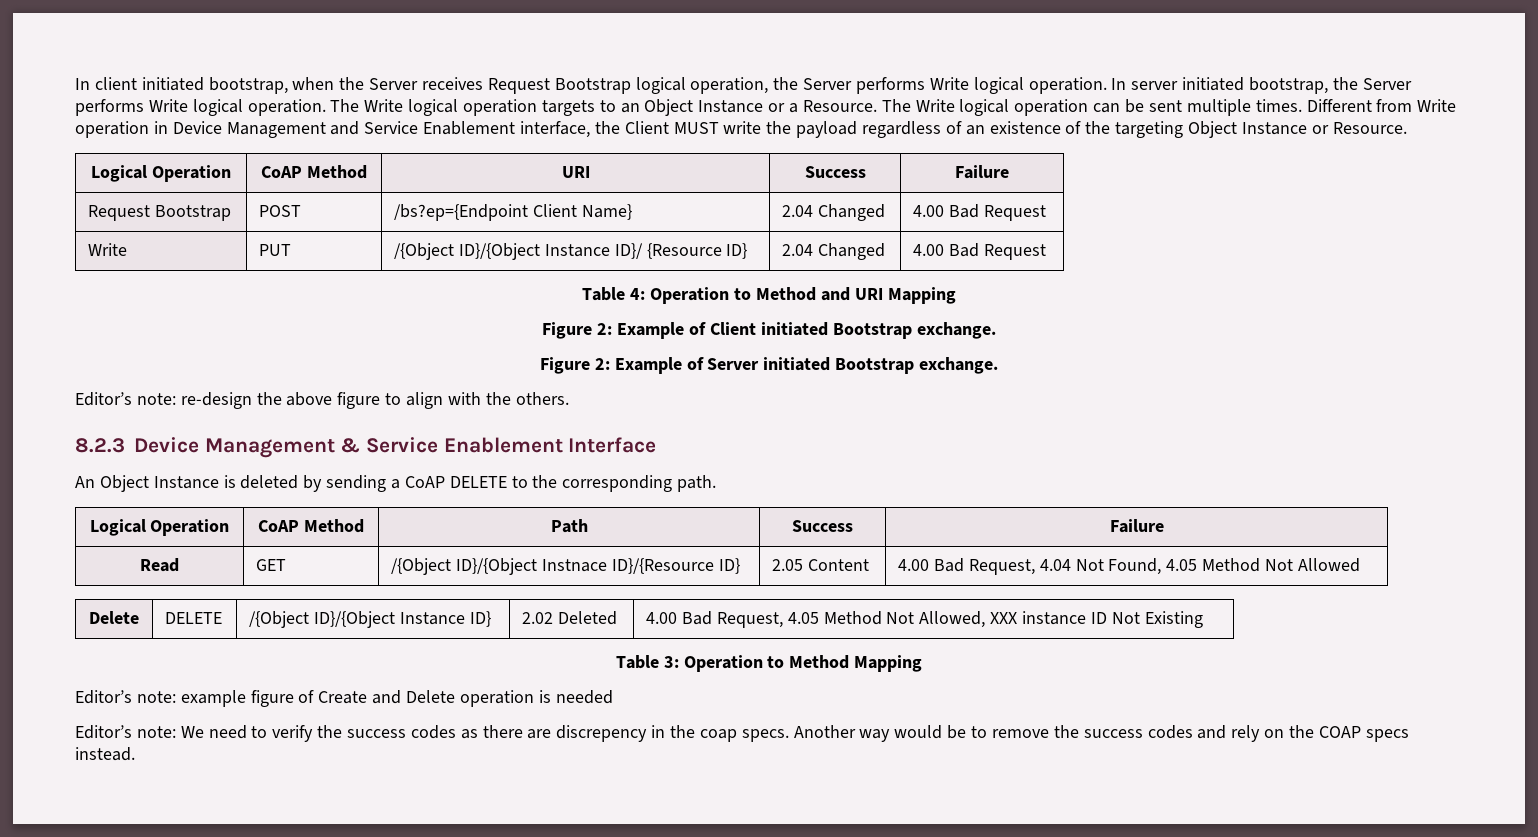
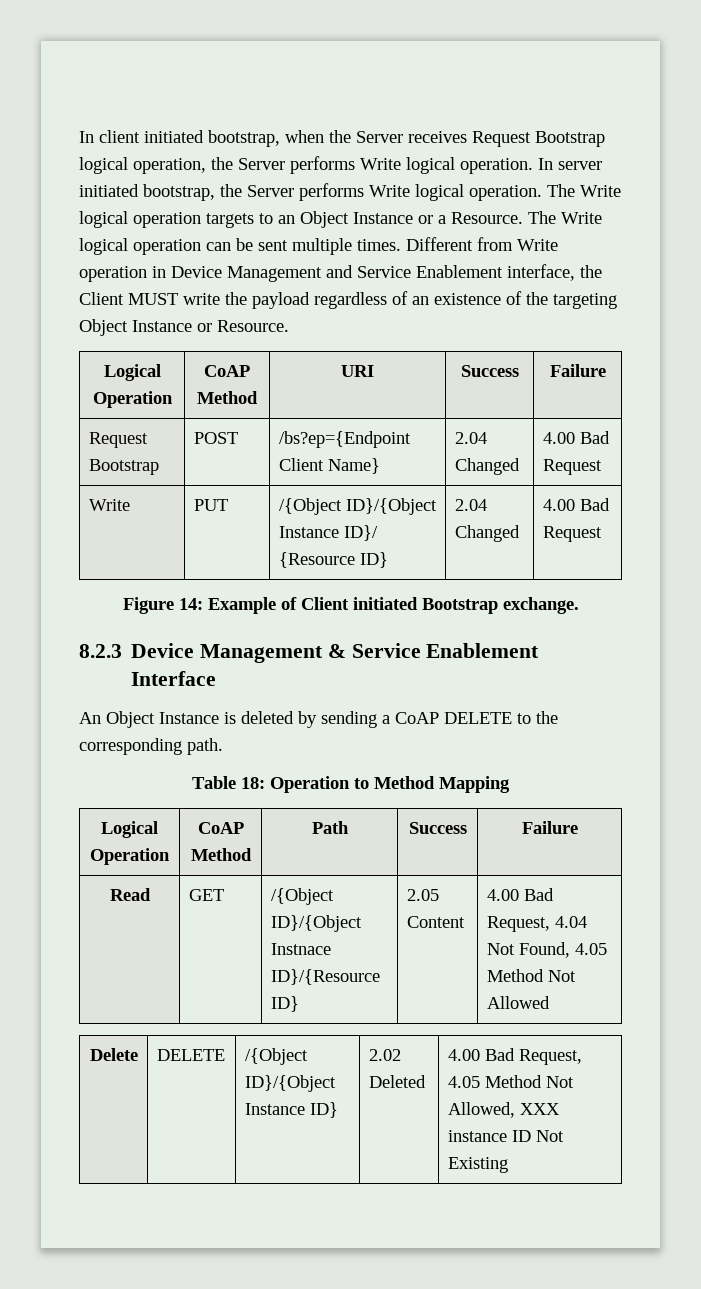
[582,287,956,304] [542,322,613,339] // Table 4: Operation to Method and URI Mapping // Figure 2: -> [122,597,203,614] // Figure 14:
[539,357,999,374] [75,392,569,409] // Figure 2: Example of Server initiated Bootstrap exchange. // Editor’s note: re-design the above figure to align with the others. -> (579, 605) none
(717, 483) none -> [192,776,510,793] // Table 18: Operation to Method Mapping
[615,655,923,672] [75,690,613,707] [75,725,1409,742] [75,747,135,761] // Table 3: Operation to Method Mapping // Editor’s note: example figure of Create and Delete operation is needed // Editor’s note: We need to verify the success codes as there are discrepency in the coap specs. Another way would be to remove the success codes and rely on the COAP specs instead. -> (508, 1165) none

